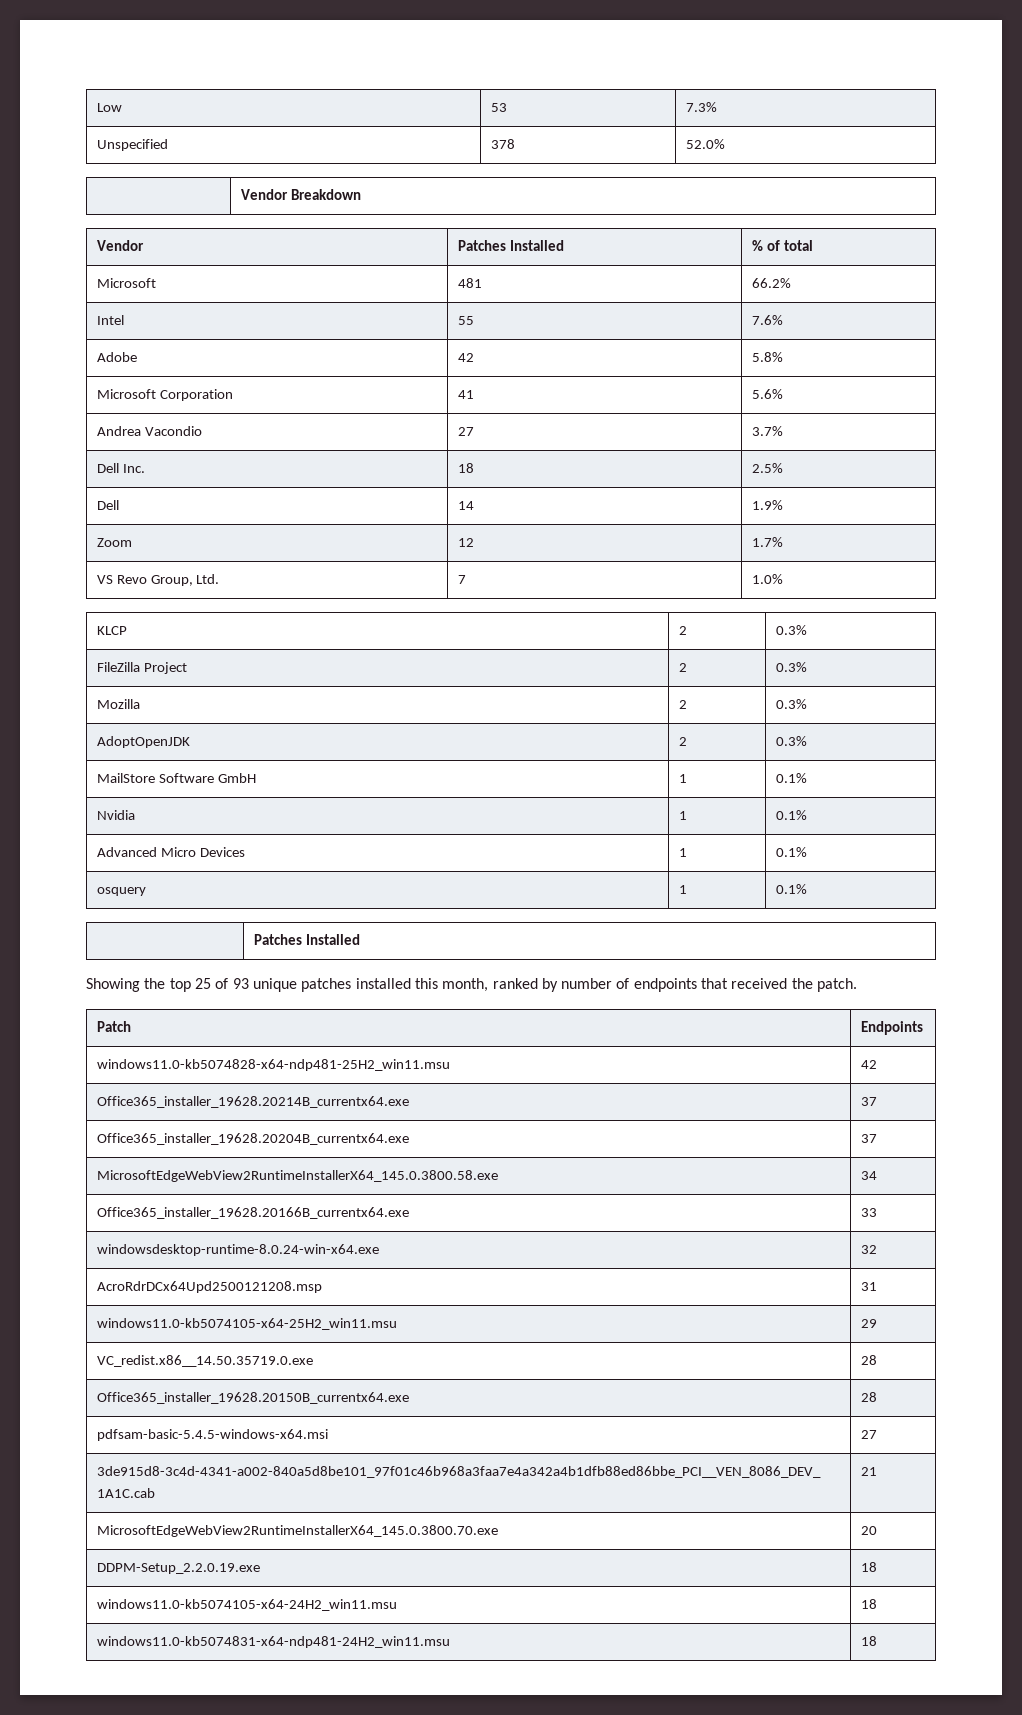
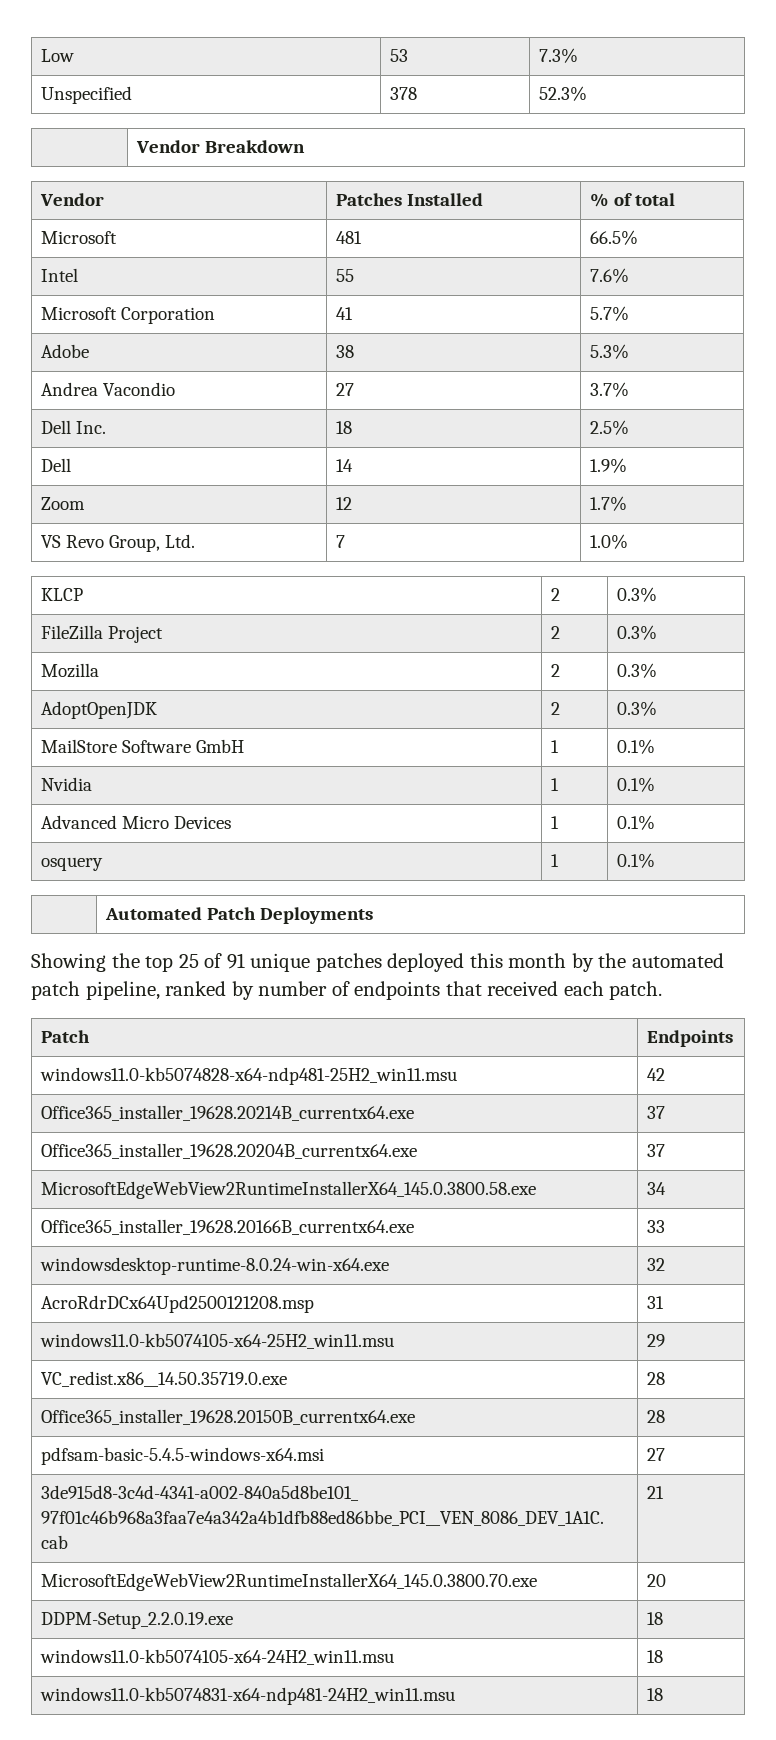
[685,139,725,149] 52.0% -> [538,86,587,101] 52.3%
[751,278,791,288] 66.2% -> [589,230,638,245] 66.5%
[96,352,137,362] [457,353,474,362] [751,352,783,362] // Adobe | 42 | 5.8% -> (629, 275) none
[751,389,783,399] 5.6% -> [589,306,629,321] [40,344,89,358] [335,345,354,358] [589,344,629,359] 5.7% // Adobe | 38 | 5.3%
[253,934,360,945] Patches Installed -> [104,907,373,924] Automated Patch Deployments
[232,978,249,989] 93 -> [226,953,245,969] 91
[355,978,489,992] installed this month, -> [387,953,724,972] [31,981,160,1000] deployed this month by the automated patch pipeline,
[791,978,813,989] the -> [563,981,604,996] each

